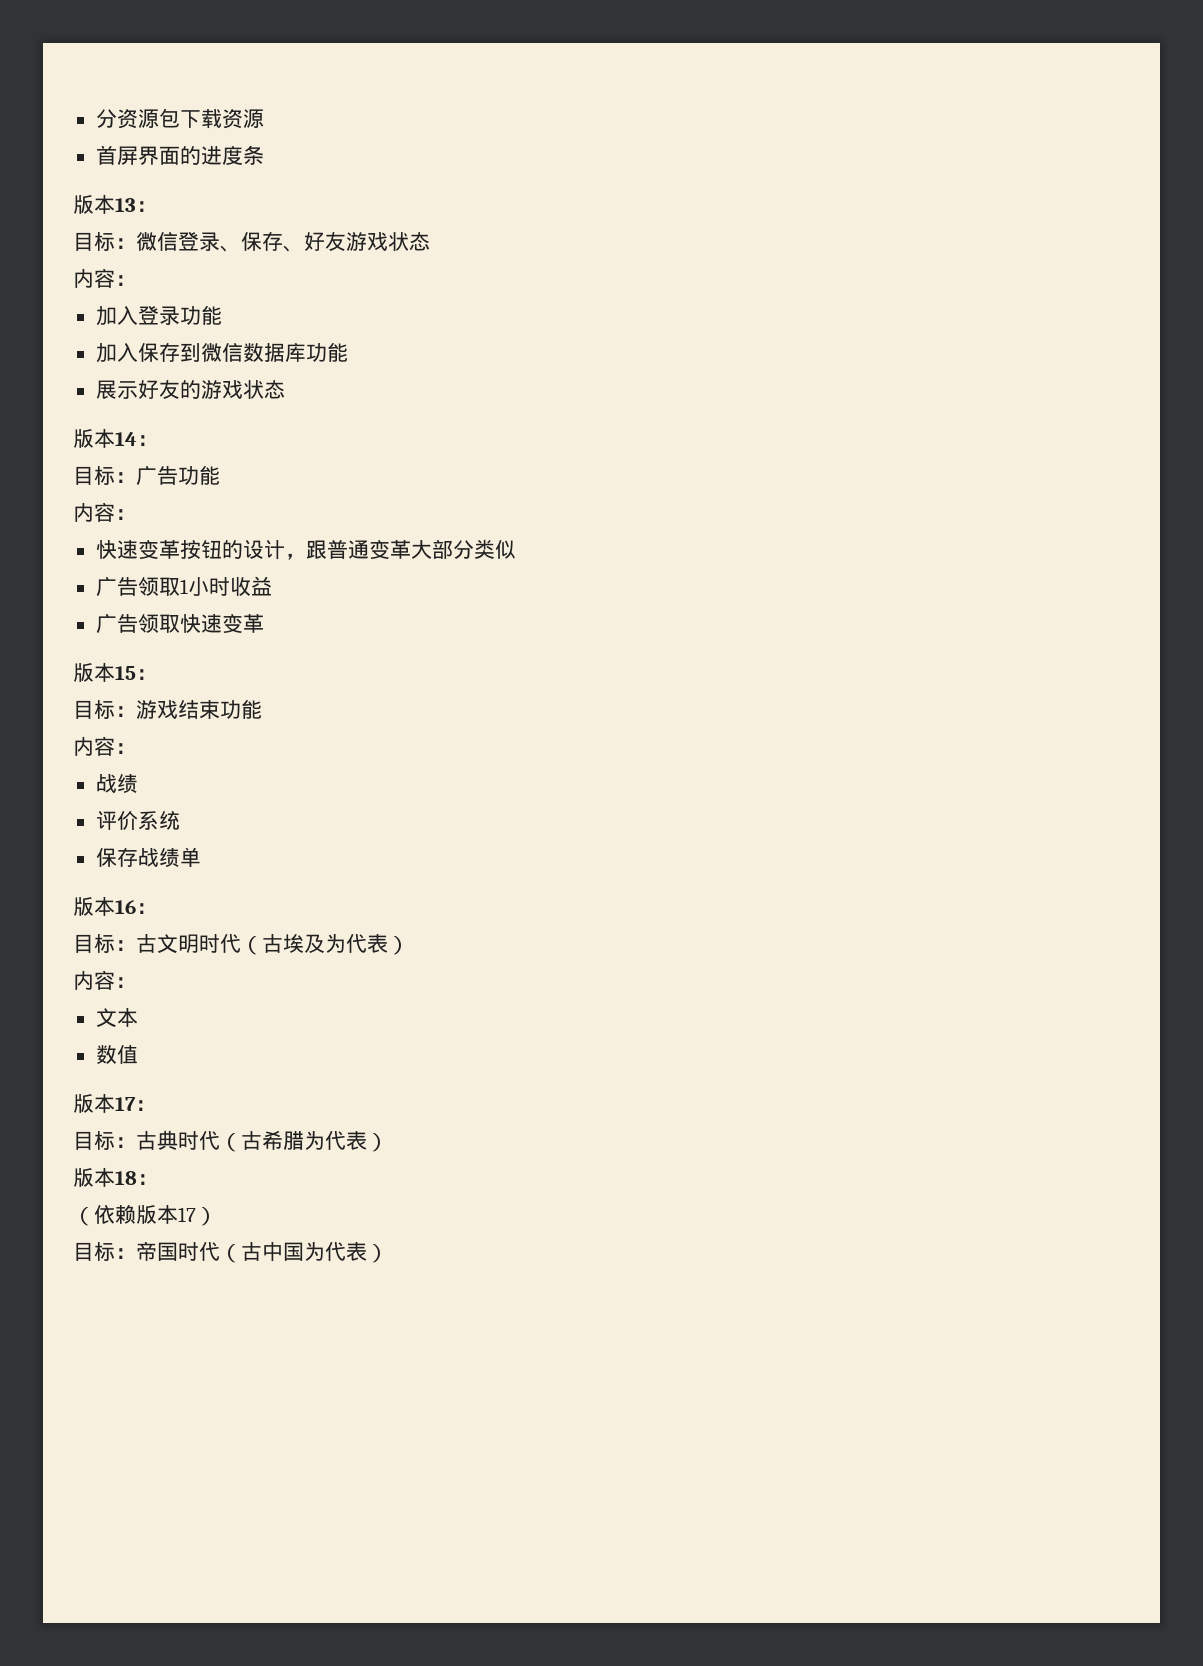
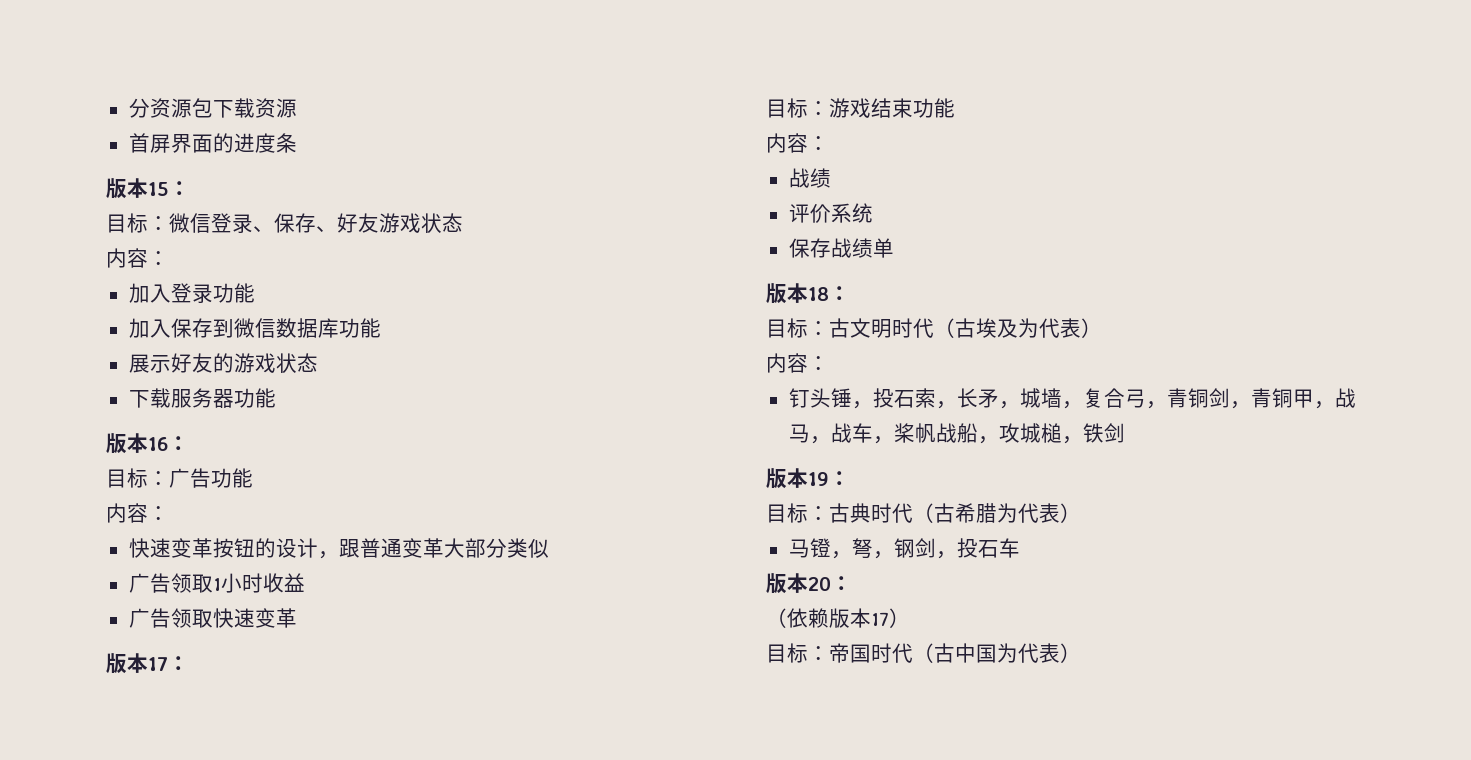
[115,198,136,212] 13 -> [148,182,169,196] 15
[73,428,137,448] // 版本14 -> [128,388,276,408] [106,433,168,454] // 下载服务器功能 // 版本16
[115,666,136,680] 15 -> [148,657,168,671] 17
[115,900,136,914] 16 -> [808,287,829,301] 18
[95,1007,138,1028] [95,1045,138,1064] [73,1093,136,1113] 文本 // 数值 // 版本17 -> [788,388,1356,409] [788,423,1125,444] [766,468,829,489] 钉头锤，投石索，长矛，城墙，复合弓，青铜剑，青铜甲，战马，战车，桨帆战船，攻城槌，铁剑 // 版本19
[73,1167,137,1187] // 版本18 -> [788,538,1020,559] [766,573,831,594] // 马镫，弩，钢剑，投石车 // 版本20

